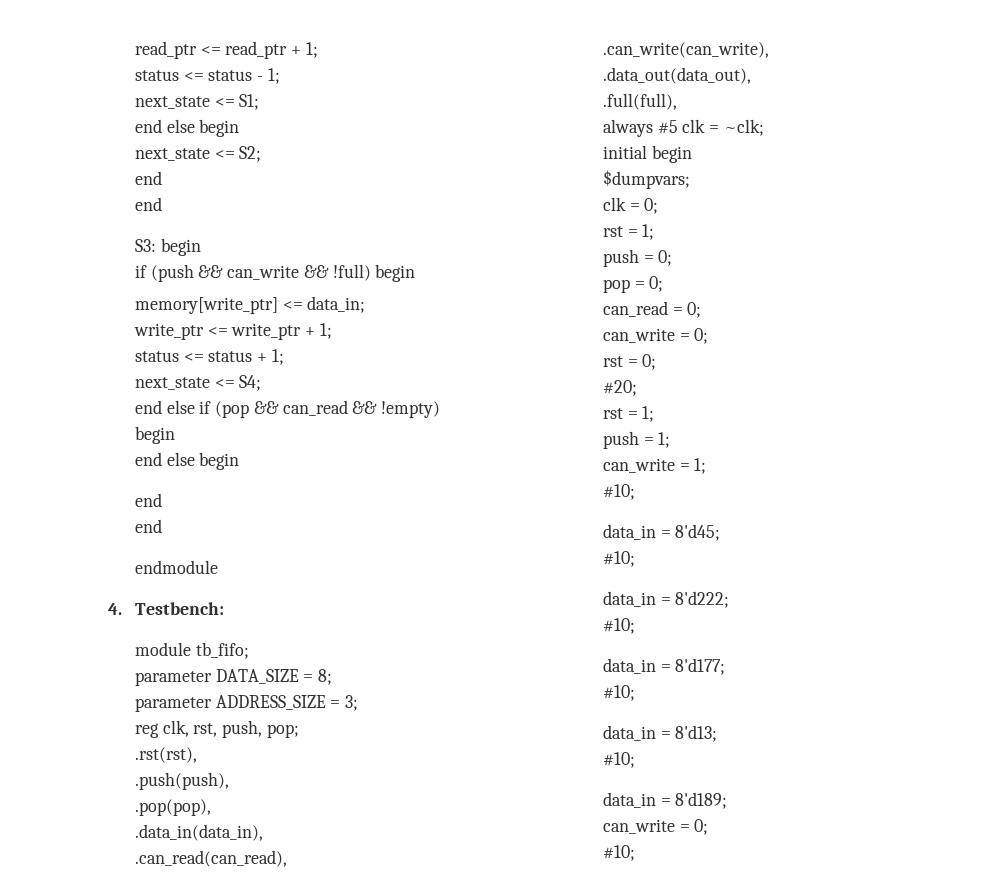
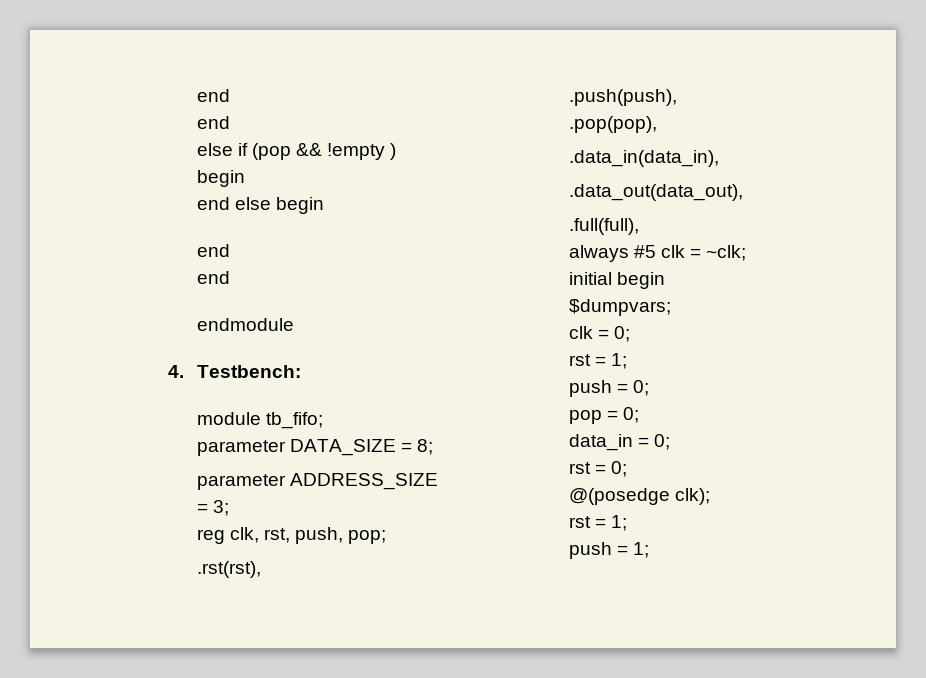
[134,41,318,59] [134,68,280,84] [134,94,260,110] [134,119,240,137] [134,146,262,162] [134,171,162,185] [134,197,162,211] [134,238,201,256] [134,264,416,282] [134,296,366,314] [133,323,332,340] [134,349,284,365] [134,375,262,391] [134,400,162,414] read_ptr <= read_ptr + 1; // status <= status - 1; // next_state <= S1; // end else begin // next_state <= S2; // end // end // S3: begin // if (push && can_write && !full) begin // memory[write_ptr] <= data_in; // write_ptr <= write_ptr + 1; // status <= status + 1; // next_state <= S4; // end -> [196,89,230,102] [196,116,230,129] end // end //
[282,400,440,418] can_read && !empty) -> [327,143,397,160] !empty )
[134,850,287,867] [602,42,769,58] // .can_read(can_read), // .can_write(can_write), -> (719, 158) none
[602,301,702,318] [602,328,675,343] can_read = 0; // can_write -> [568,434,633,451] data_in
[602,380,637,396] #20; -> [568,488,710,505] @(posedge clk);
[602,458,707,474] [602,484,635,500] [602,524,721,541] [602,551,635,567] [602,591,730,608] [602,618,635,634] [602,658,726,675] [602,685,635,701] [602,725,718,742] [602,752,635,768] [602,792,728,809] [602,819,709,835] [602,845,635,861] // can_write = 1; // #10; // data_in = 8'd45; // #10; // data_in = 8'd222; // #10; // data_in = 8'd177; // #10; // data_in = 8'd13; // #10; // data_in = 8'd189; // can_write = 0; // #10; -> (649, 550) none

